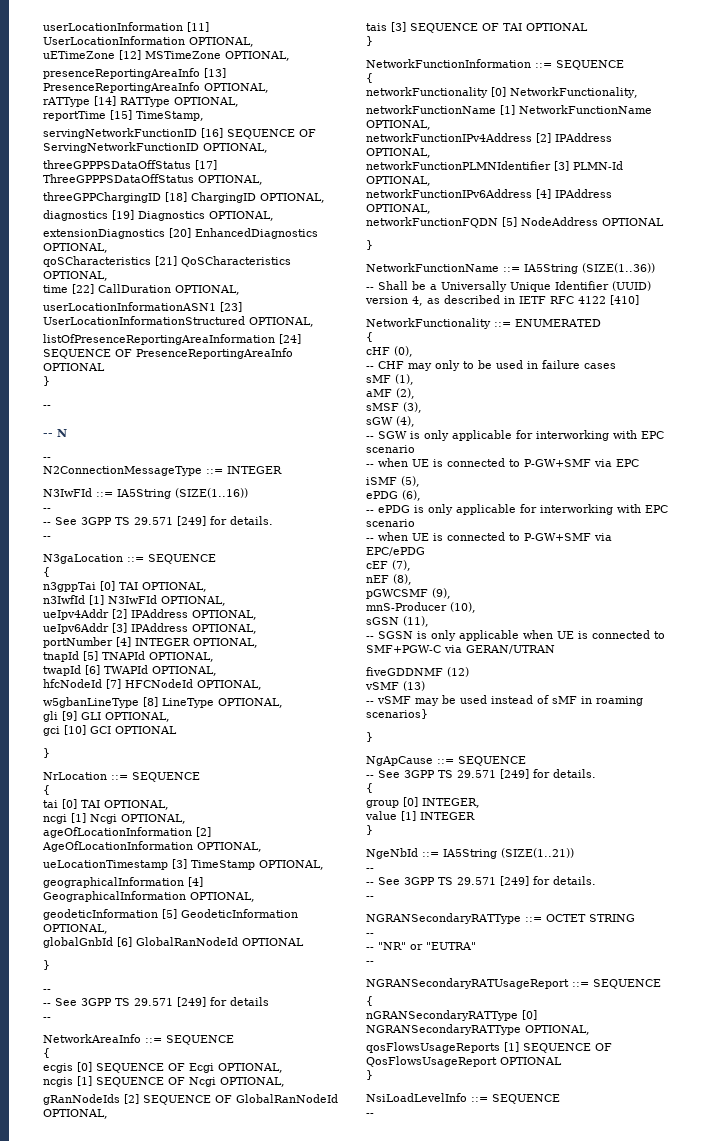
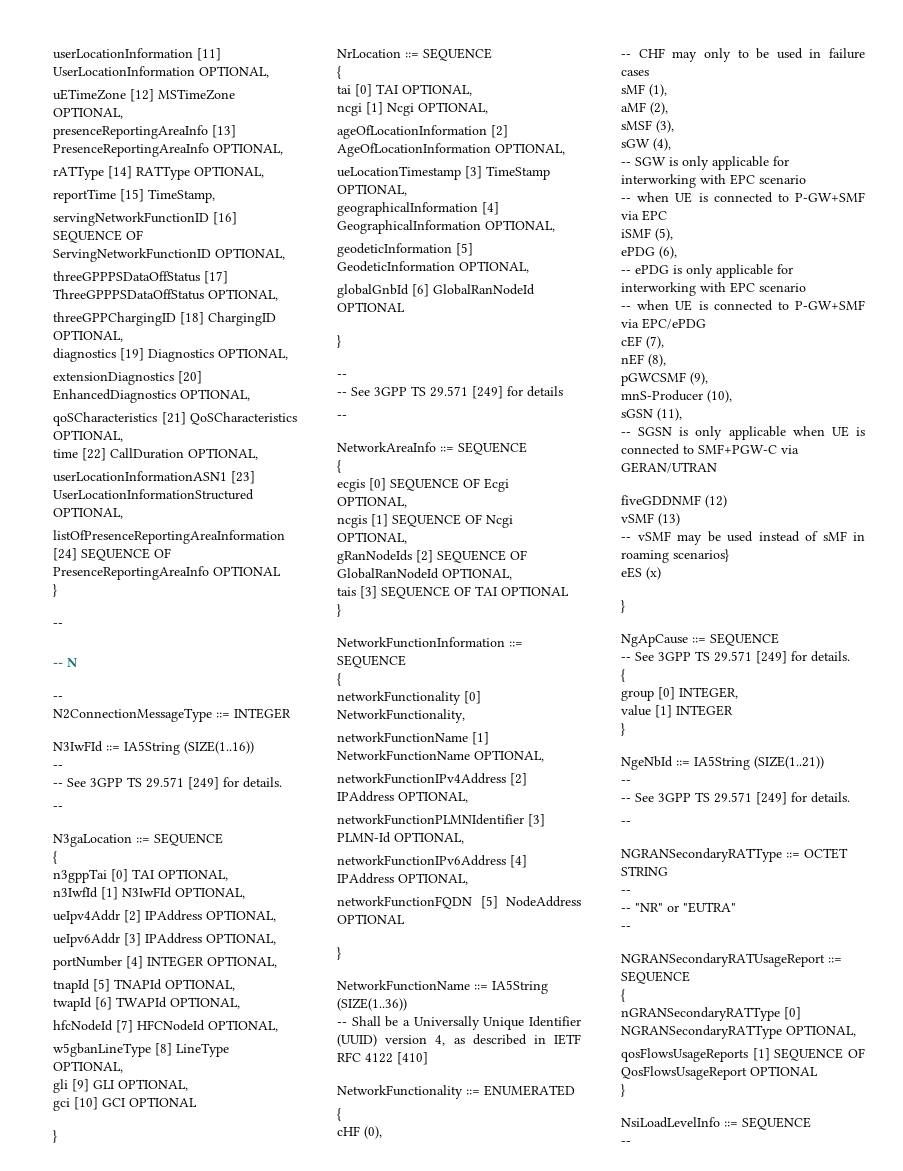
(428, 714) none -> [621,567,661,580] // eES (x)

